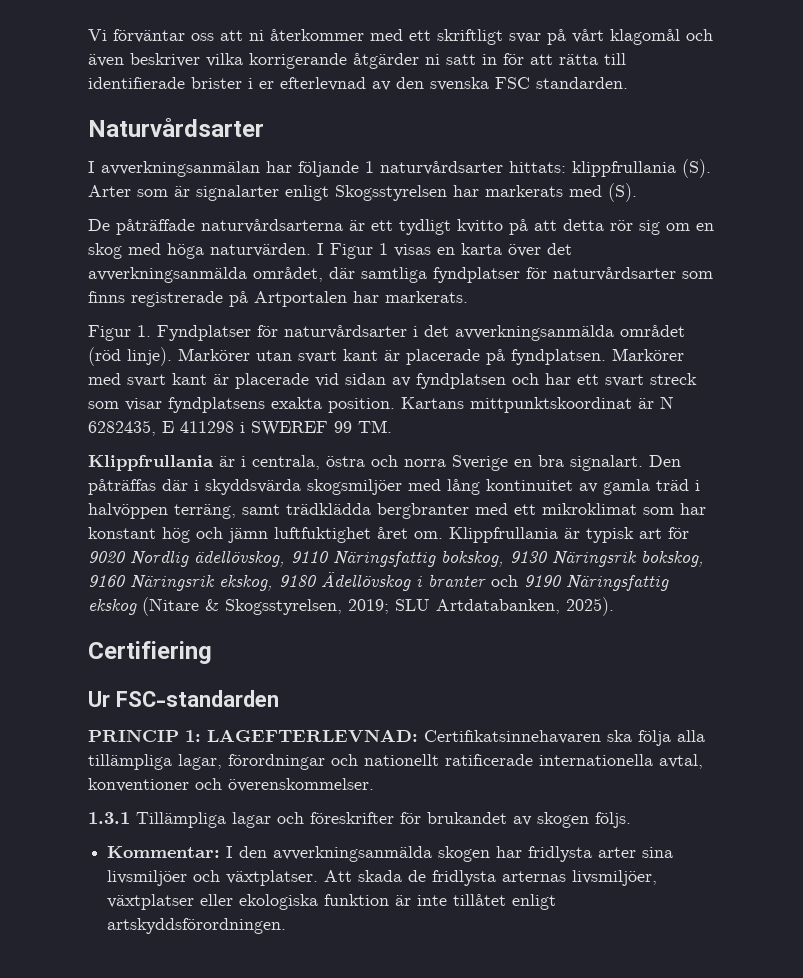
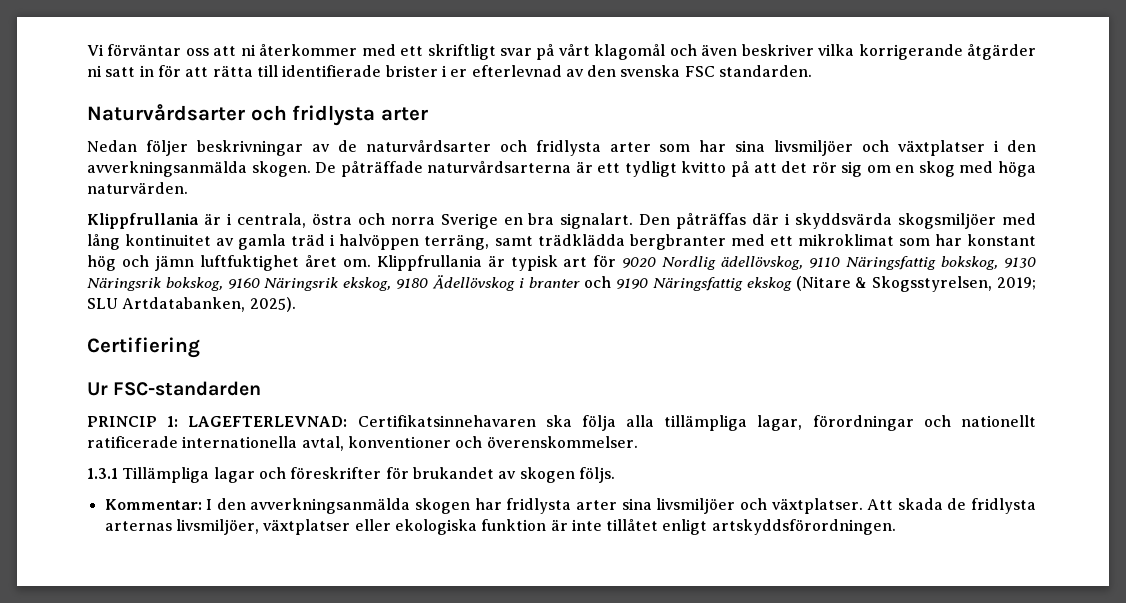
[88,159,711,178] [88,183,637,202] // I avverkningsanmälan har följande 1 naturvårdsarter hittats: klippfrullania (S). Arter som är signalarter enligt Skogsstyrelsen har markerats med (S). // -> [250,105,428,126] [87,140,1036,156] [87,161,311,177] och fridlysta arter // Nedan följer beskrivningar av de naturvårdsarter och fridlysta arter som har sina livsmiljöer och växtplatser i den avverkningsanmälda skogen.
[563,219,604,231] detta -> [781,161,808,173] det
[317,243,572,259] [88,267,713,283] [88,291,468,307] [88,325,685,341] [88,347,684,366] [88,373,697,389] [88,396,674,413] [88,420,392,436] I Figur 1 visas en karta över det avverkningsanmälda området, där samtliga fyndplatser för naturvårdsarter som finns registrerade på Artportalen har markerats. // Figur 1. Fyndplatser för naturvårdsarter i det avverkningsanmälda området (röd linje). Markörer utan svart kant är placerade på fyndplatsen. Markörer med svart kant är placerade vid sidan av fyndplatsen och har ett svart streck som visar fyndplatsens exakta position. Kartans mittpunktskoordinat är N 6282435, E 411298 i SWEREF 99 TM. -> (188, 188) none

